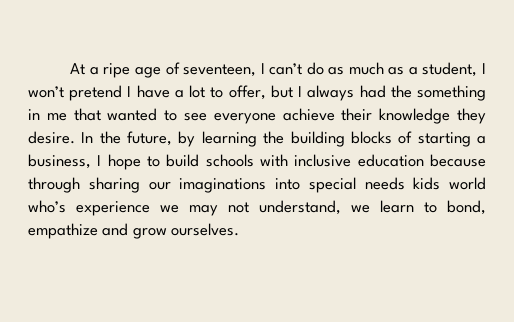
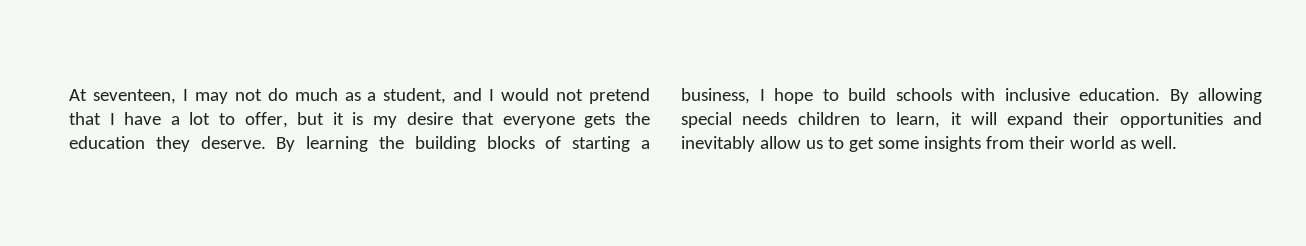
[89,62,487,78] [28,85,123,101] a ripe age of seventeen, I can’t do as much as a student, I won’t pretend -> [92,88,651,104] [69,112,101,125] seventeen, I may not do much as a student, and I would not pretend that
[298,85,486,101] [28,108,487,124] [28,131,196,147] I always had the something in me that wanted to see everyone achieve their knowledge they desire. In the future, by -> [332,112,651,128] [69,136,296,152] it is my desire that everyone gets the education they deserve. By
[357,154,486,167] [28,177,486,193] [28,200,486,216] [28,223,240,239] education because through sharing our imaginations into special needs kids world who’s experience we may not understand, we learn to bond, empathize and grow ourselves. -> [1079,88,1262,104] [681,112,1262,128] [681,136,1177,152] education. By allowing special needs children to learn, it will expand their opportunities and inevitably allow us to get some insights from their world as well.

